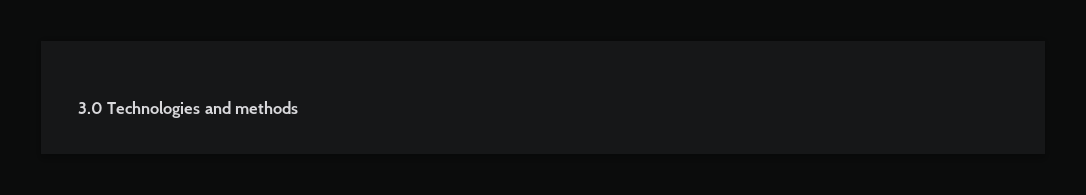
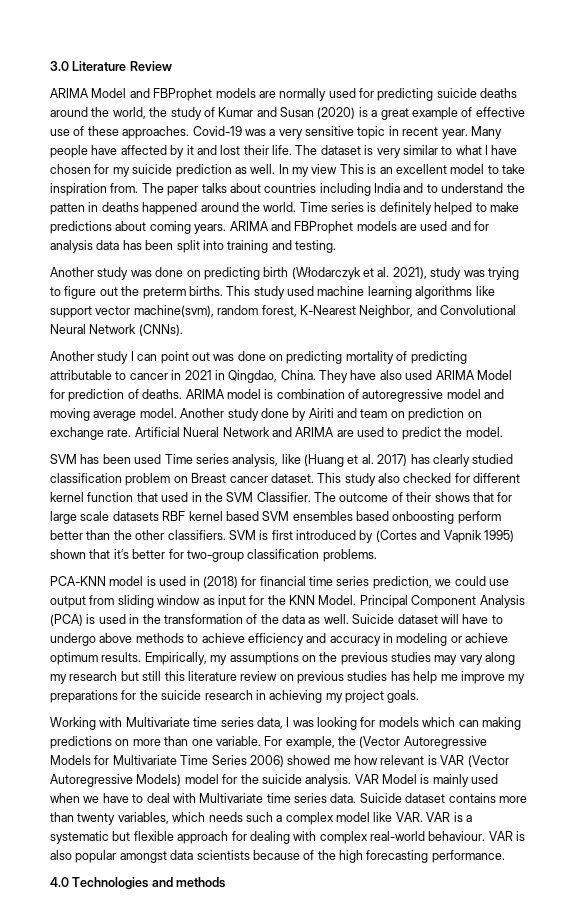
(103, 108) none -> [72,61,172,71] [50,88,518,101] [50,107,525,120] [50,126,502,139] [50,145,518,158] [50,164,525,177] [50,183,525,196] [50,202,519,215] [50,221,490,234] [50,240,336,253] [50,267,519,280] [50,286,495,299] [50,305,516,318] [50,324,183,336] [50,351,467,364] [50,370,512,383] [50,389,505,402] [50,408,482,421] [50,427,503,440] [50,454,514,467] [50,473,521,486] [50,492,513,502] [50,511,501,524] [50,530,514,543] [50,549,377,562] [50,576,509,589] [50,595,525,608] [50,614,503,626] [50,633,509,646] [50,652,516,665] [50,671,526,684] [50,690,420,703] [50,717,521,730] [50,736,487,749] [50,755,509,767] [50,774,499,787] [50,793,527,803] [50,812,472,825] [50,831,526,844] [50,850,505,863] [50,877,69,887] Literature Review // ARIMA Model and FBProphet models are normally used for predicting suicide deaths around the world, the study of Kumar and Susan (2020) is a great example of effective use of these approaches. Covid-19 was a very sensitive topic in recent year. Many people have affected by it and lost their life. The dataset is very similar to what I have chosen for my suicide prediction as well. In my view This is an excellent model to take inspiration from. The paper talks about countries including India and to understand the patten in deaths happened around the world. Time series is definitely helped to make predictions about coming years. ARIMA and FBProphet models are used and for analysis data has been split into training and testing. // Another study was done on predicting birth (Włodarczyk et al. 2021), study was trying to figure out the preterm births. This study used machine learning algorithms like support vector machine(svm), random forest, K-Nearest Neighbor, and Convolutional Neural Network (CNNs). // Another study I can point out was done on predicting mortality of predicting attributable to cancer in 2021 in Qingdao, China. They have also used ARIMA Model for prediction of deaths. ARIMA model is combination of autoregressive model and moving average model. Another study done by Airiti and team on prediction on exchange rate. Artificial Nueral Network and ARIMA are used to predict the model. // SVM has been used Time series analysis, like (Huang et al. 2017) has clearly studied classification problem on Breast cancer dataset. This study also checked for different kernel function that used in the SVM Classifier. The outcome of their shows that for large scale datasets RBF kernel based SVM ensembles based onboosting perform better than the other classifiers. SVM is first introduced by (Cortes and Vapnik 1995) shown that it’s better for two-group classification problems. // PCA-KNN model is used in (2018) for financial time series prediction, we could use output from sliding window as input for the KNN Model. Principal Component Analysis (PCA) is used in the transformation of the data as well. Suicide dataset will have to undergo above methods to achieve efficiency and accuracy in modeling or achieve optimum results. Empirically, my assumptions on the previous studies may vary along my research but still this literature review on previous studies has help me improve my preparations for the suicide research in achieving my project goals. // Working with Multivariate time series data, I was looking for models which can making predictions on more than one variable. For example, the (Vector Autoregressive Models for Multivariate Time Series 2006) showed me how relevant is VAR (Vector Autoregressive Models) model for the suicide analysis. VAR Model is mainly used when we have to deal with Multivariate time series data. Suicide dataset contains more than twenty variables, which needs such a complex model like VAR. VAR is a systematic but flexible approach for dealing with complex real-world behaviour. VAR is also popular amongst data scientists because of the high forecasting performance. // 4.0

